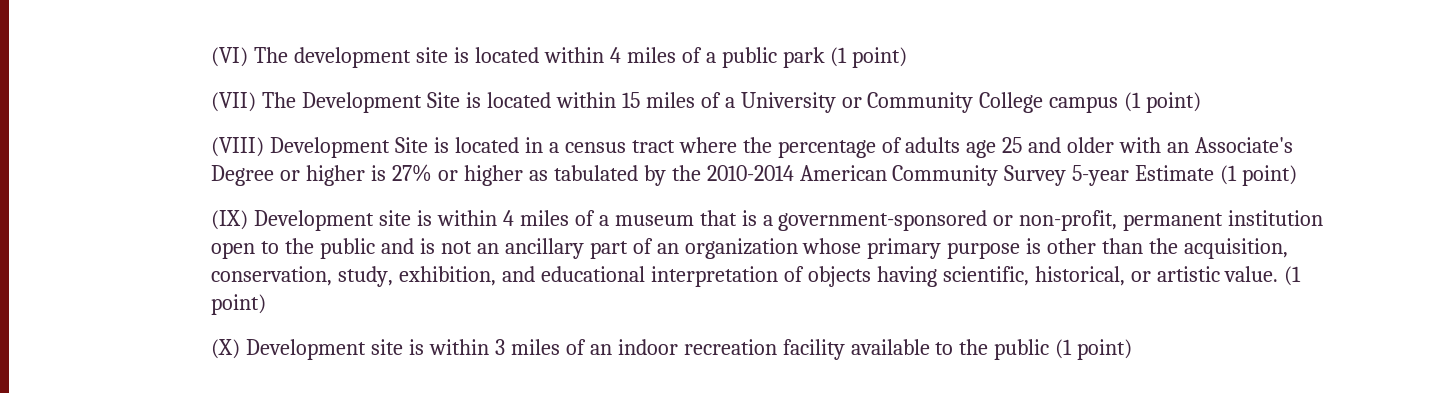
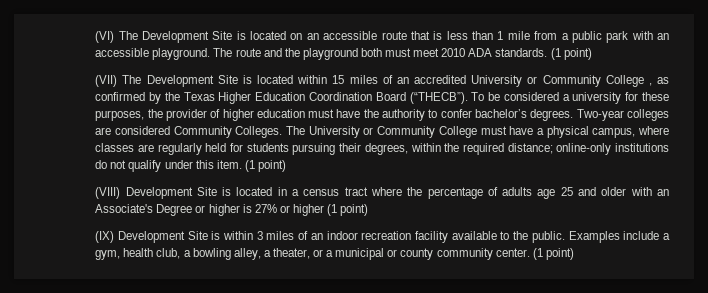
[294,47,825,68] development site is located within 4 miles of a public park -> [141,31,670,43] [95,48,548,60] Development Site is located on an accessible route that is less than 1 mile from a public park with an accessible playground. The route and the playground both must meet 2010 ADA standards.
[724,92,1119,113] a University or Community College campus -> [396,75,669,87] [95,92,669,104] [95,109,669,121] [95,126,669,138] [95,143,669,155] [95,160,242,172] an accredited University or Community College , as confirmed by the Texas Higher Education Coordination Board (“THECB”). To be considered a university for these purposes, the provider of higher education must have the authority to confer bachelor’s degrees. Two-year colleges are considered Community Colleges. The University or Community College must have a physical campus, where classes are regularly held for students pursuing their degrees, within the required distance; online-only institutions do not qualify under this item.
[528,165,1298,186] [211,210,1324,231] [211,238,1289,259] [211,266,1302,287] [211,294,267,315] [211,339,404,360] as tabulated by the 2010-2014 American Community Survey 5-year Estimate (1 point) // (IX) Development site is within 4 miles of a museum that is a government-sponsored or non-profit, permanent institution open to the public and is not an ancillary part of an organization whose primary purpose is other than the acquisition, conservation, study, exhibition, and educational interpretation of objects having scientific, historical, or artistic value. (1 point) // (X) Development site -> [327,204,369,216] [95,231,208,243] (1 point) // (IX) Development Site
[994,339,1050,360] public -> [531,231,670,243] [95,248,530,260] public. Examples include a gym, health club, a bowling alley, a theater, or a municipal or county community center.

